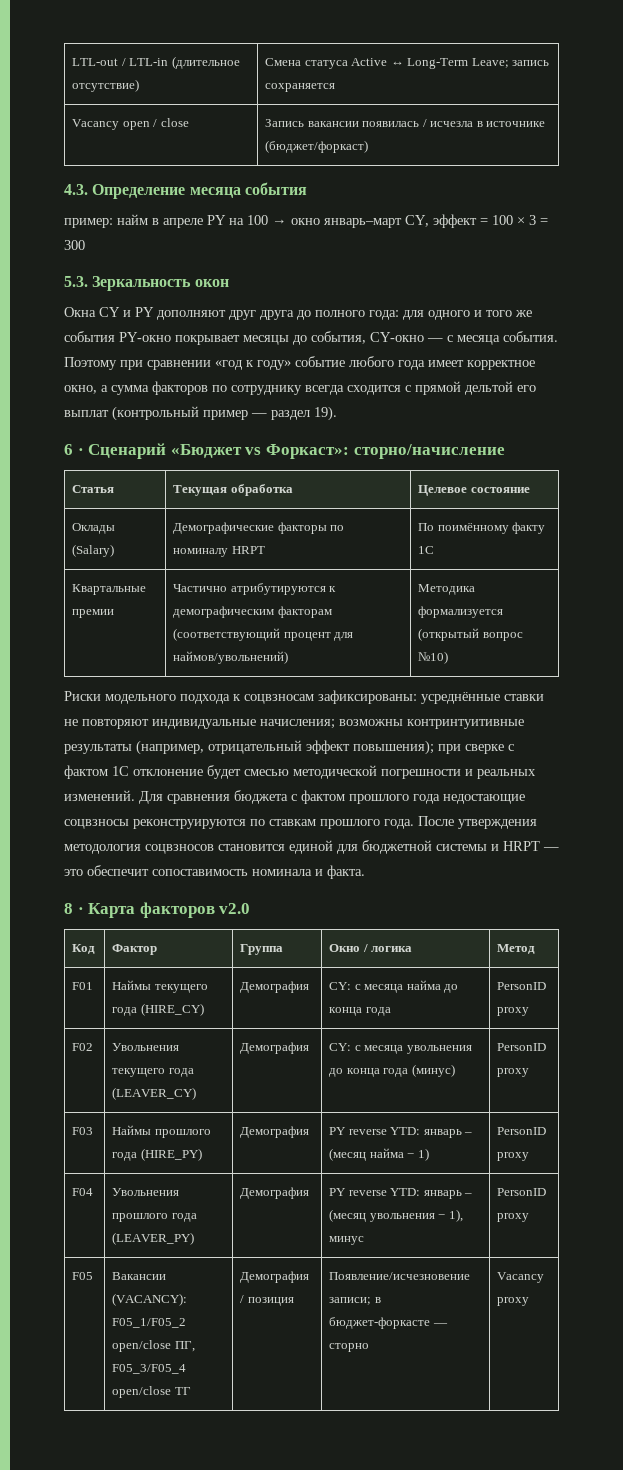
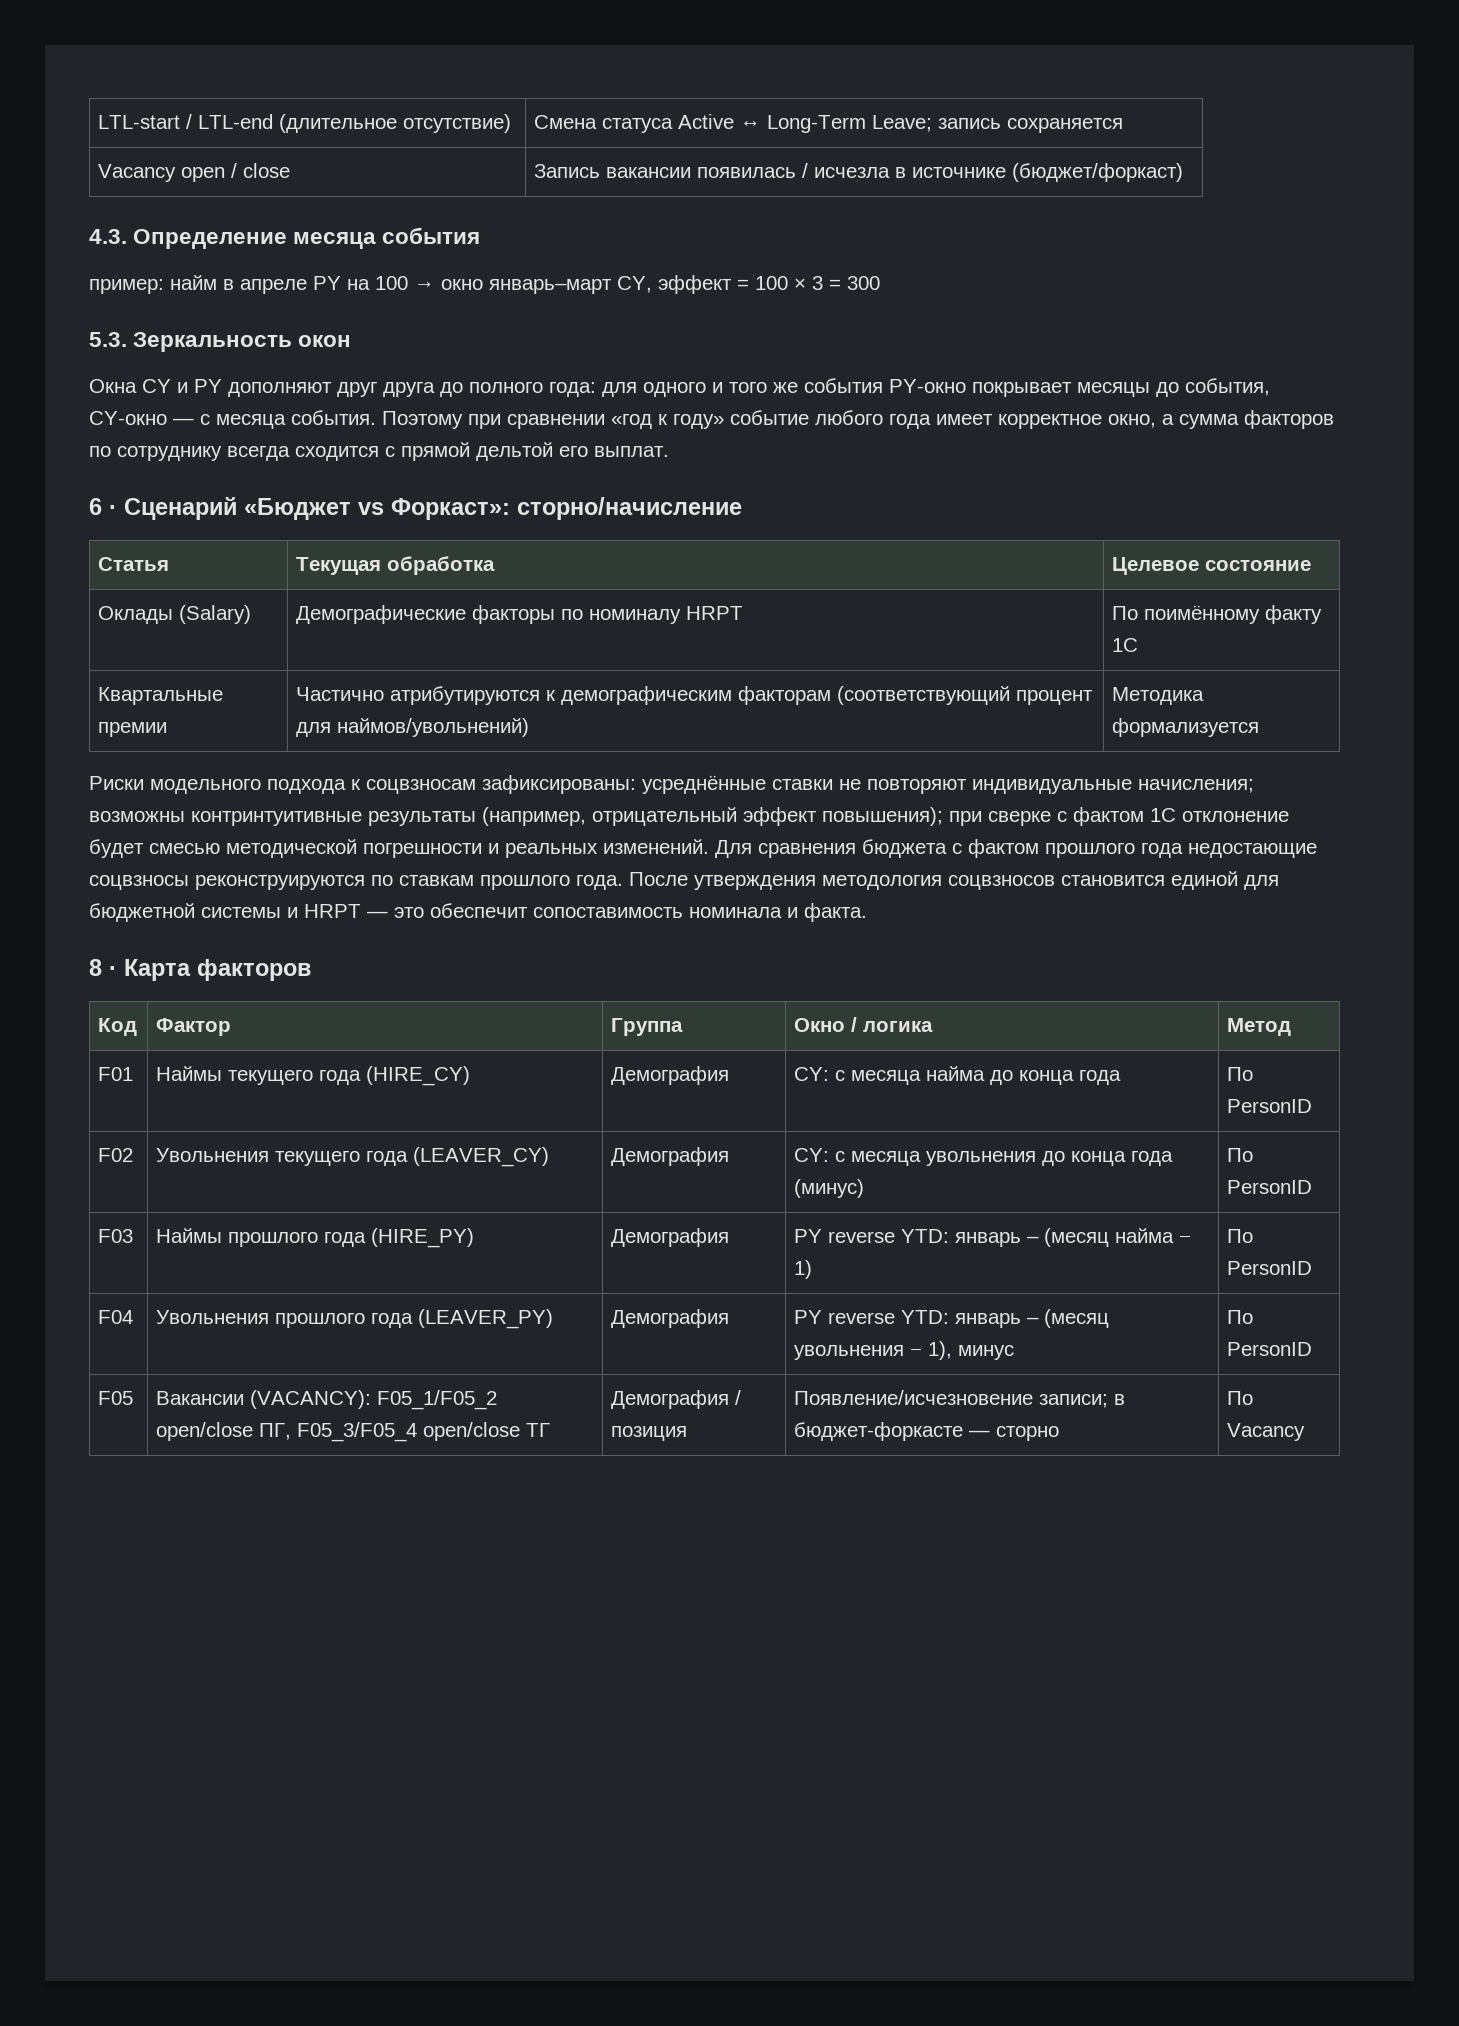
[72,58,169,66] LTL-out / LTL-in -> [98,114,274,129] LTL-start / LTL-end
[64,406,337,421] выплат (контрольный пример — раздел 19). -> [594,446,669,457] выплат.
[418,628,523,641] [418,651,449,664] (открытый вопрос №10) -> (1260, 727) none
[219,903,251,914] v2.0 -> (311, 970) none
[497,982,547,990] [497,1007,530,1016] PersonID proxy -> [1227,1067,1254,1081] [1227,1099,1313,1113] По PersonID
[497,1043,547,1051] [497,1068,530,1077] PersonID proxy -> [1227,1148,1254,1162] [1227,1180,1313,1194] По PersonID
[497,1127,547,1135] [497,1152,530,1161] PersonID proxy -> [1227,1229,1254,1243] [1227,1261,1313,1275] По PersonID
[497,1188,547,1196] [497,1213,530,1222] PersonID proxy -> [1227,1310,1254,1324] [1227,1342,1313,1356] По PersonID
[497,1272,545,1283] [497,1297,530,1306] Vacancy proxy -> [1227,1391,1254,1405] [1227,1423,1306,1441] По Vacancy

